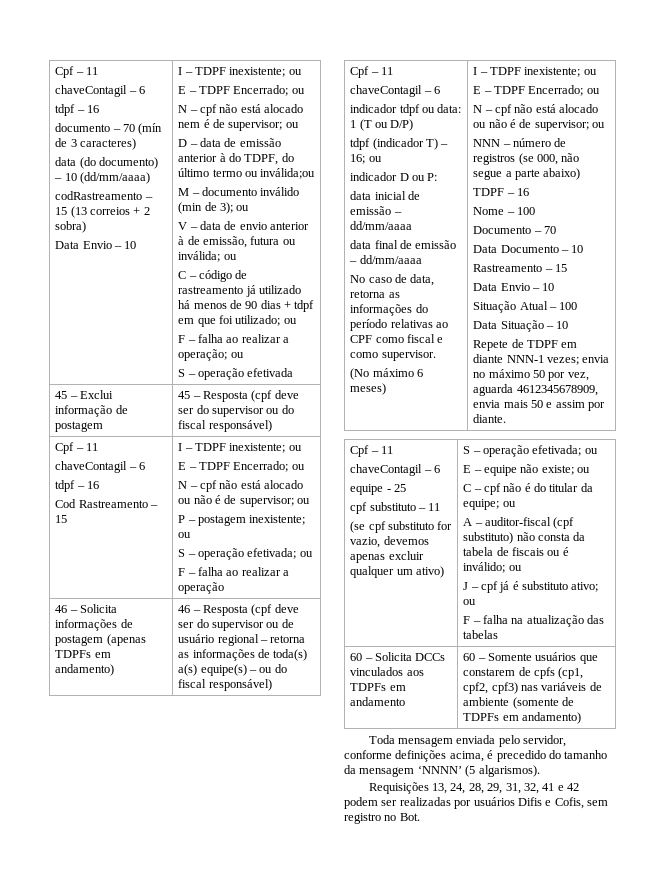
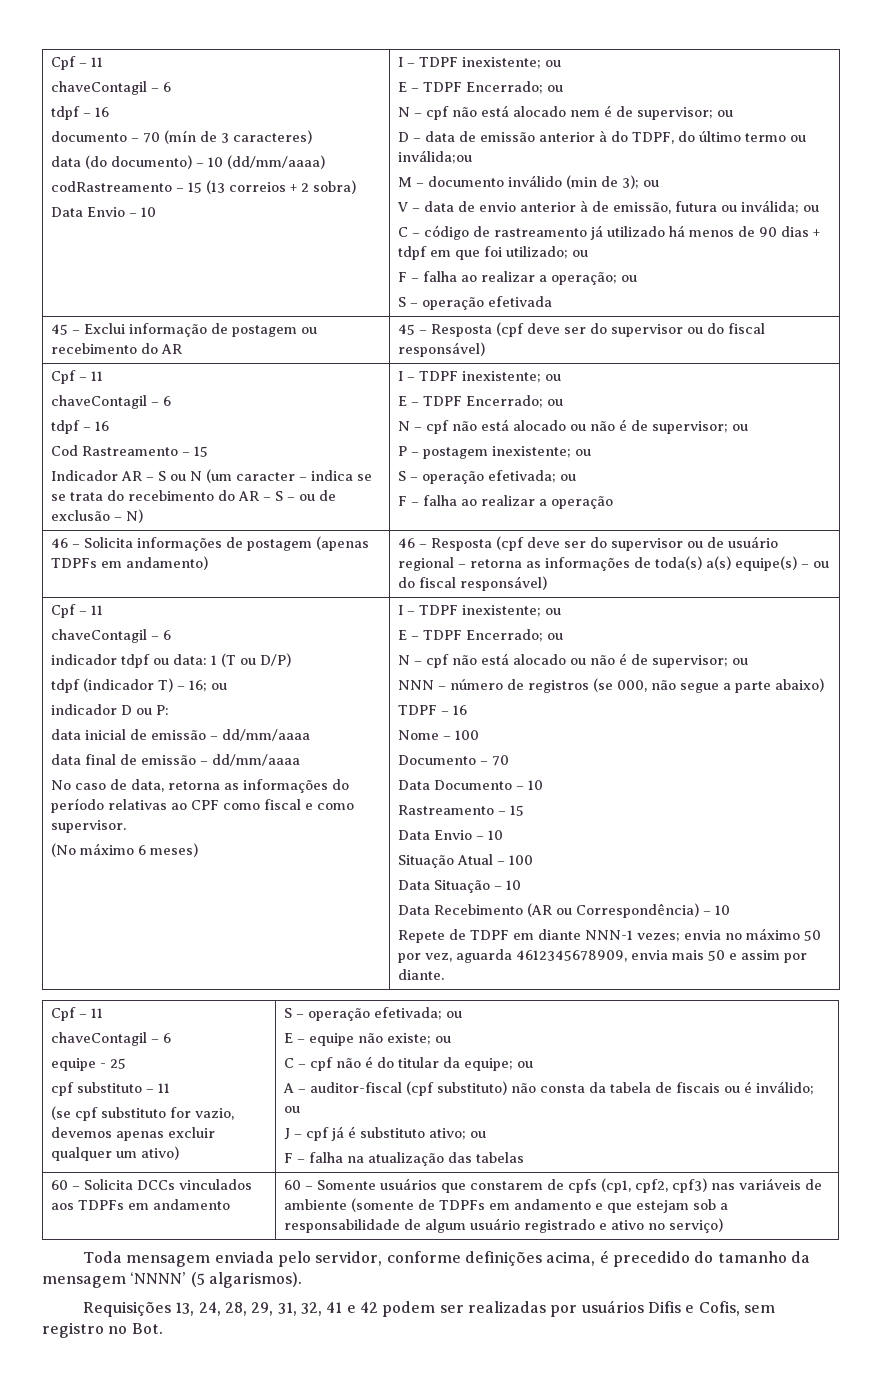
(104, 426) none -> [301,327,318,334] [51,343,183,354] ou recebimento do AR
(68, 519) none -> [51,469,373,483] [51,490,337,501] [51,509,144,523] // Indicador AR – S ou N (um caracter – indica se se trata do recebimento do AR – S – ou de exclusão – N)
(569, 325) none -> [398,903,731,918] // Data Recebimento (AR ou Correspondência) – 10
[521,712,581,724] andamento) -> [514,1199,729,1213] [284,1218,724,1233] andamento e que estejam sob a responsabilidade de algum usuário registrado e ativo no serviço)

